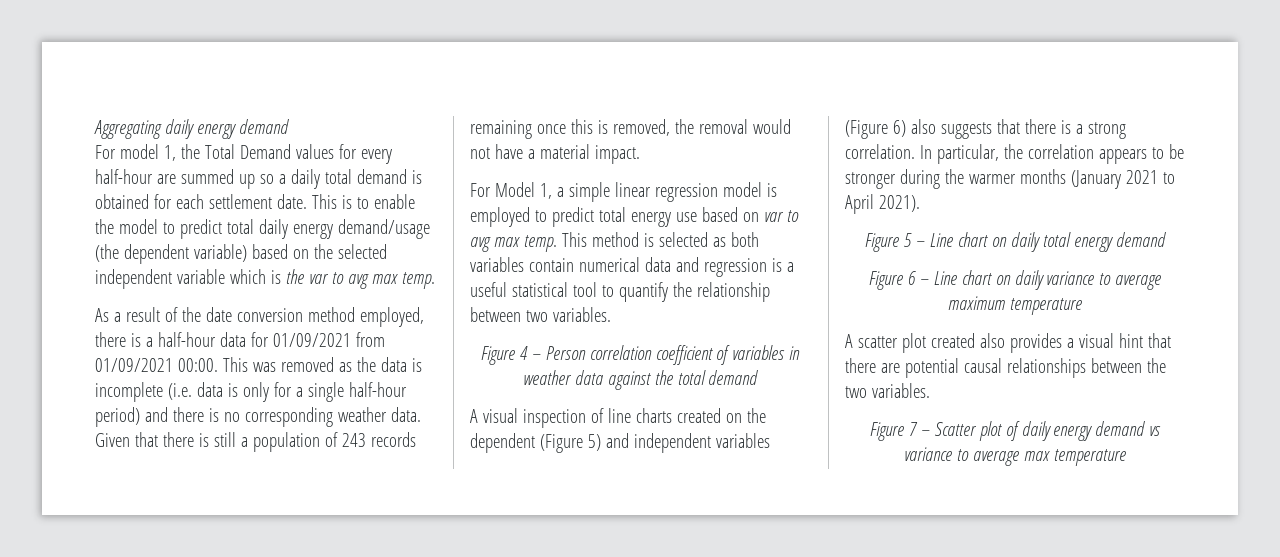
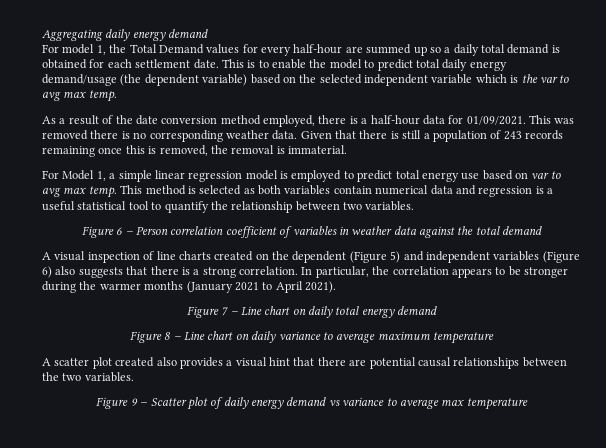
[272,332,385,347] [95,357,422,372] [95,382,407,402] [95,407,168,427] 01/09/2021 from 01/09/2021 00:00. This was removed as the data is incomplete (i.e. data is only for a single half-hour period) and -> [466,115,575,125] [42,130,88,140] 01/09/2021. This was removed
[752,119,791,134] [470,144,640,164] would not have a material impact. -> [276,145,347,154] is immaterial.
[519,346,528,360] 4 -> [116,227,123,235] 6
[904,233,913,247] 5 -> [221,307,229,316] 7
[907,271,916,285] 6 -> [164,332,172,340] 8
[908,422,918,436] 7 -> [130,398,138,406] 9

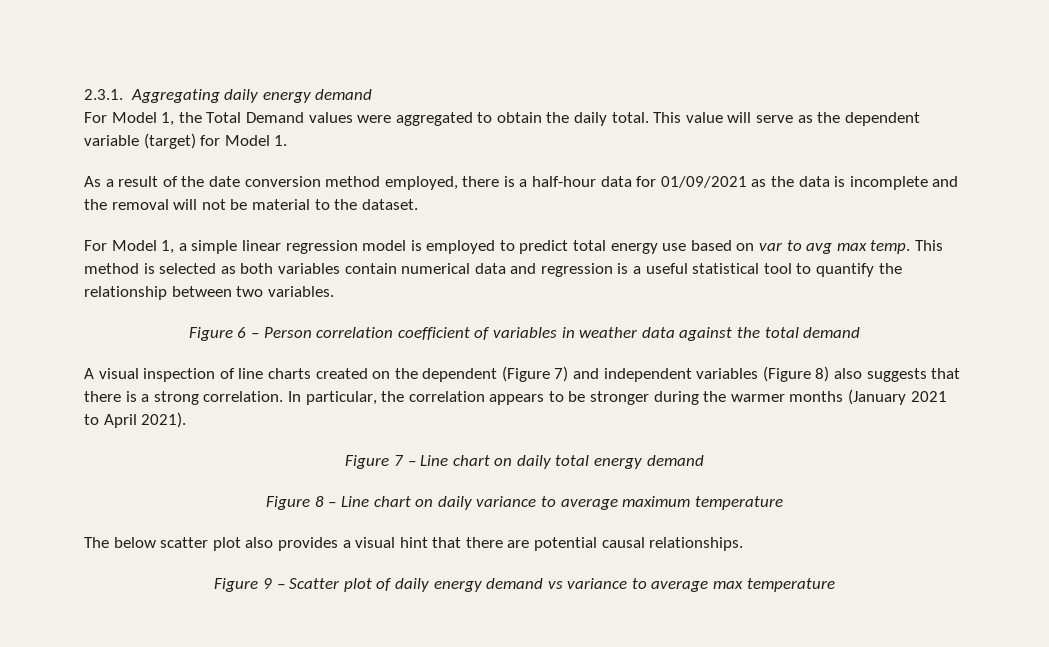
(42, 35) none -> [84,89,123,100] 2.3.1.
[62,44,95,54] model -> [111,112,157,123] Model
[242,44,560,56] [42,59,507,71] [42,74,570,86] [42,90,117,102] for every half-hour are summed up so a daily total demand is obtained for each settlement date. This is to enable the model to predict total daily energy demand/usage (the dependent variable) based on the selected independent variable which is the var to avg max temp. -> [357,112,920,126] [84,133,288,149] were aggregated to obtain the daily total. This value will serve as the dependent variable (target) for Model 1.
[466,115,575,125] [42,130,563,142] [42,145,347,157] 01/09/2021. This was removed there is no corresponding weather data. Given that there is still a population of 243 records remaining once this is removed, the removal is immaterial. -> [660,176,959,190] [84,199,418,210] 01/09/2021 as the data is incomplete and the removal will not be material to the dataset.
[390,251,401,263] 5) -> [554,366,569,382] 7)
[42,266,52,278] 6) -> [815,366,830,382] 8)
[42,358,51,366] A -> [84,537,156,548] The below
[115,357,155,367] created -> (241, 544) none
[453,357,567,369] [42,372,134,382] relationships between the two variables. -> [649,537,744,551] relationships.

